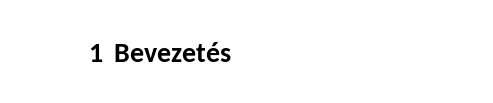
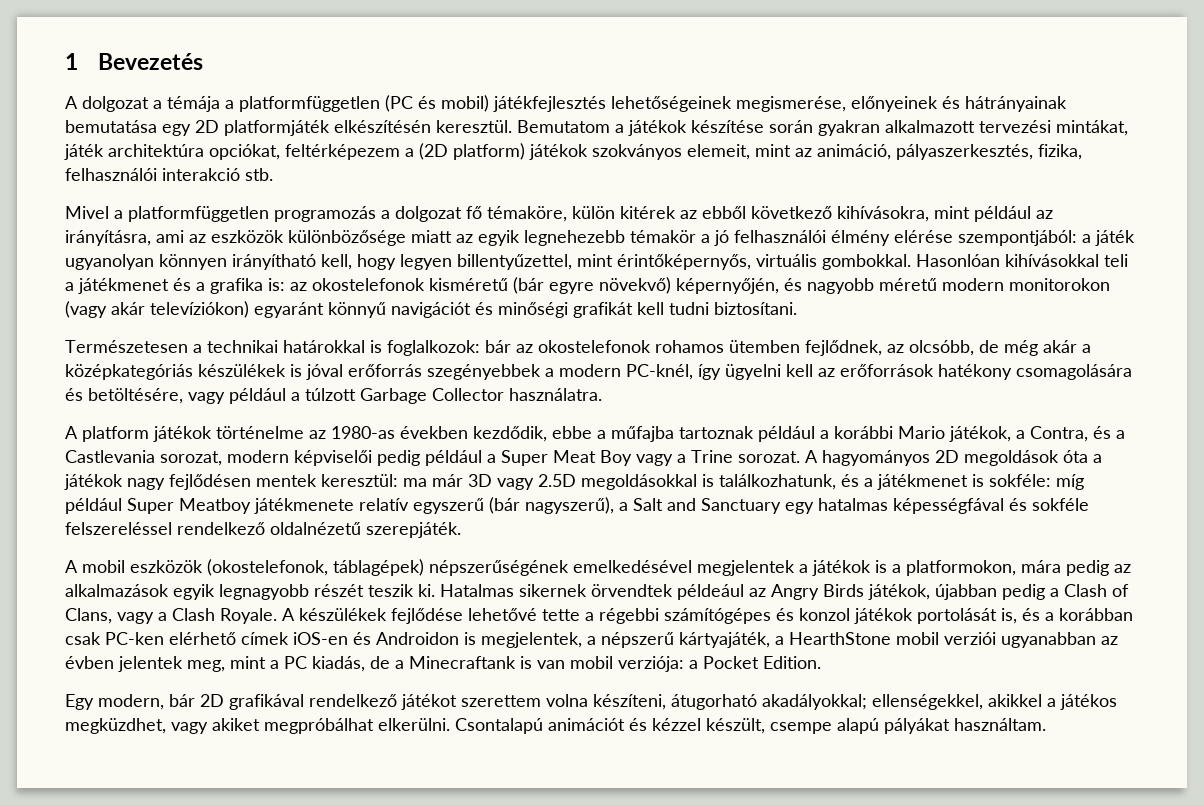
(232, 52) none -> [65,95,1067,112] [65,120,1128,136] [64,143,1082,160] [65,168,273,181] [65,206,1053,222] [65,230,1135,246] [65,254,1128,270] [65,277,1110,294] [65,301,797,318] [65,340,1091,356] [65,364,1132,380] [65,388,602,404] [65,426,1125,442] [65,450,1102,466] [64,474,1084,490] [65,497,1089,514] [65,522,461,538] [65,559,1131,576] [65,584,1129,600] [65,608,1133,624] [65,632,1118,648] [65,656,821,672] [65,694,1117,710] [65,718,1046,734] // A dolgozat a témája a platformfüggetlen (PC és mobil) játékfejlesztés lehetőségeinek megismerése, előnyeinek és hátrányainak bemutatása egy 2D platformjáték elkészítésén keresztül. Bemutatom a játékok készítése során gyakran alkalmazott tervezési mintákat, játék architektúra opciókat, feltérképezem a (2D platform) játékok szokványos elemeit, mint az animáció, pályaszerkesztés, fizika, felhasználói interakció stb. // Mivel a platformfüggetlen programozás a dolgozat fő témaköre, külön kitérek az ebből következő kihívásokra, mint például az irányításra, ami az eszközök különbözősége miatt az egyik legnehezebb témakör a jó felhasználói élmény elérése szempontjából: a játék ugyanolyan könnyen irányítható kell, hogy legyen billentyűzettel, mint érintőképernyős, virtuális gombokkal. Hasonlóan kihívásokkal teli a játékmenet és a grafika is: az okostelefonok kisméretű (bár egyre növekvő) képernyőjén, és nagyobb méretű modern monitorokon (vagy akár televíziókon) egyaránt könnyű navigációt és minőségi grafikát kell tudni biztosítani. // Természetesen a technikai határokkal is foglalkozok: bár az okostelefonok rohamos ütemben fejlődnek, az olcsóbb, de még akár a középkategóriás készülékek is jóval erőforrás szegényebbek a modern PC-knél, így ügyelni kell az erőforrások hatékony csomagolására és betöltésére, vagy például a túlzott Garbage Collector használatra. // A platform játékok történelme az 1980-as években kezdődik, ebbe a műfajba tartoznak például a korábbi Mario játékok, a Contra, és a Castlevania sorozat, modern képviselői pedig például a Super Meat Boy vagy a Trine sorozat. A hagyományos 2D megoldások óta a játékok nagy fejlődésen mentek keresztül: ma már 3D vagy 2.5D megoldásokkal is találkozhatunk, és a játékmenet is sokféle: míg például Super Meatboy játékmenete relatív egyszerű (bár nagyszerű), a Salt and Sanctuary egy hatalmas képességfával és sokféle felszereléssel rendelkező oldalnézetű szerepjáték. // A mobil eszközök (okostelefonok, táblagépek) népszerűségének emelkedésével megjelentek a játékok is a platformokon, mára pedig az alkalmazások egyik legnagyobb részét teszik ki. Hatalmas sikernek örvendtek példeául az Angry Birds játékok, újabban pedig a Clash of Clans, vagy a Clash Royale. A készülékek fejlődése lehetővé tette a régebbi számítógépes és konzol játékok portolását is, és a korábban csak PC-ken elérhető címek iOS-en és Androidon is megjelentek, a népszerű kártyajáték, a HearthStone mobil verziói ugyanabban az évben jelentek meg, mint a PC kiadás, de a Minecraftank is van mobil verziója: a Pocket Edition. // Egy modern, bár 2D grafikával rendelkező játékot szerettem volna készíteni, átugorható akadályokkal; ellenségekkel, akikkel a játékos megküzdhet, vagy akiket megpróbálhat elkerülni. Csontalapú animációt és kézzel készült, csempe alapú pályákat használtam.

